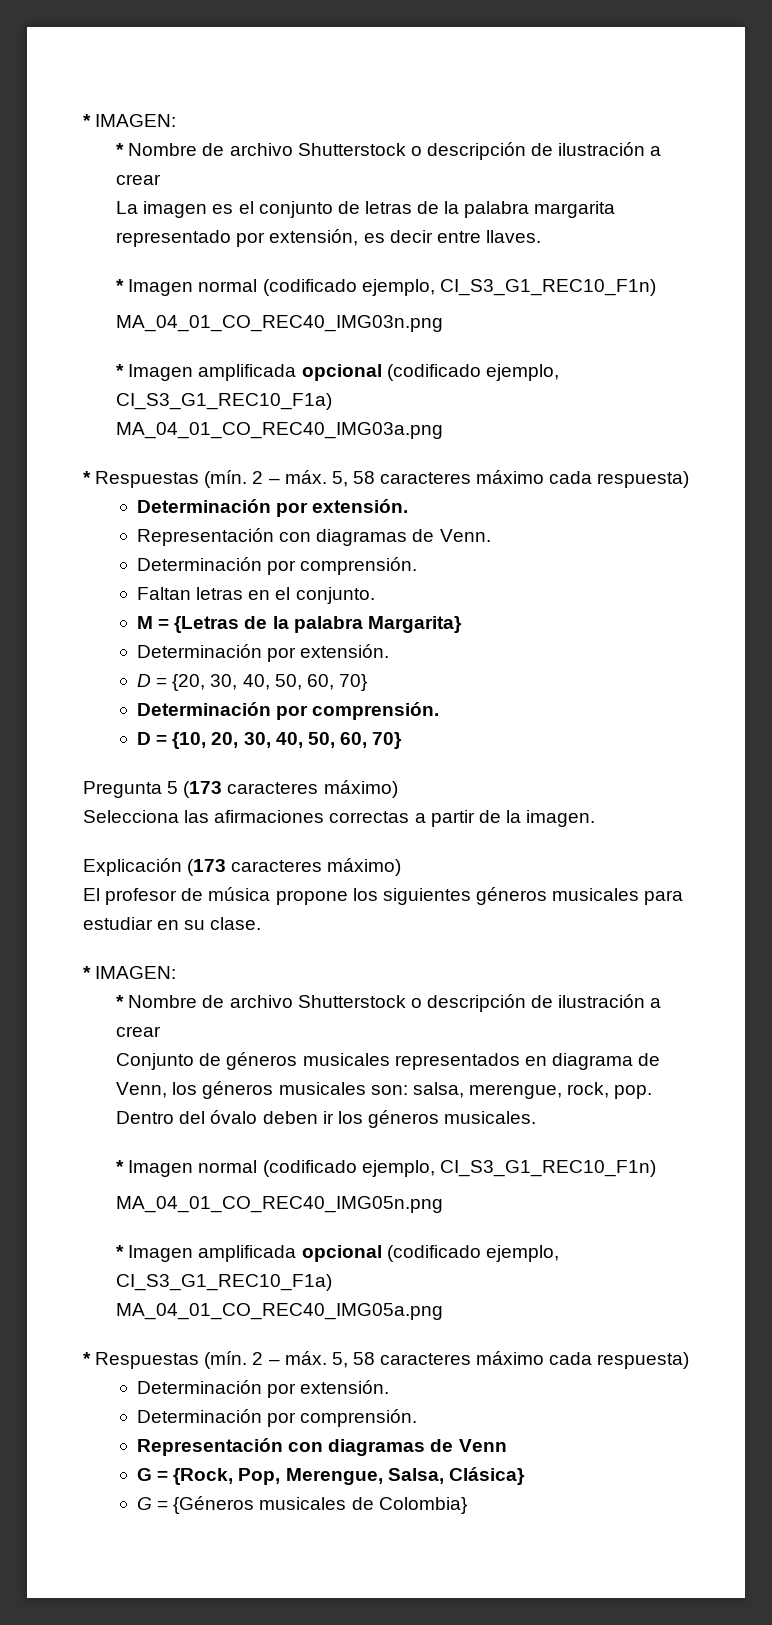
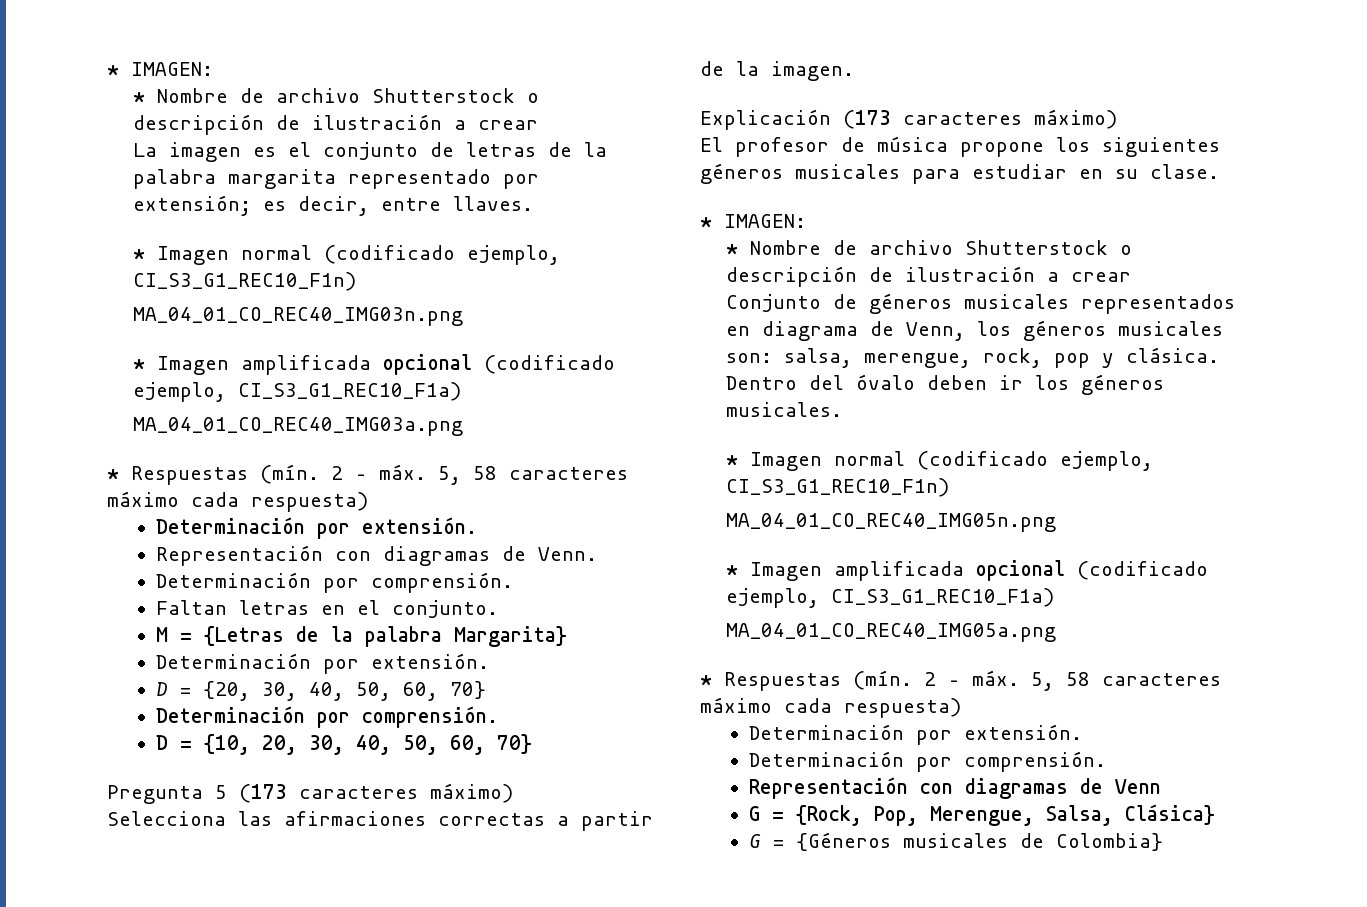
[269,229,433,246] extensión, es decir -> [133,195,370,216] extensión; es decir,
[614,1085,653,1099] pop. -> [1054,347,1220,368] pop y clásica.

